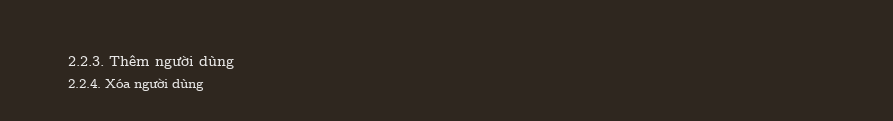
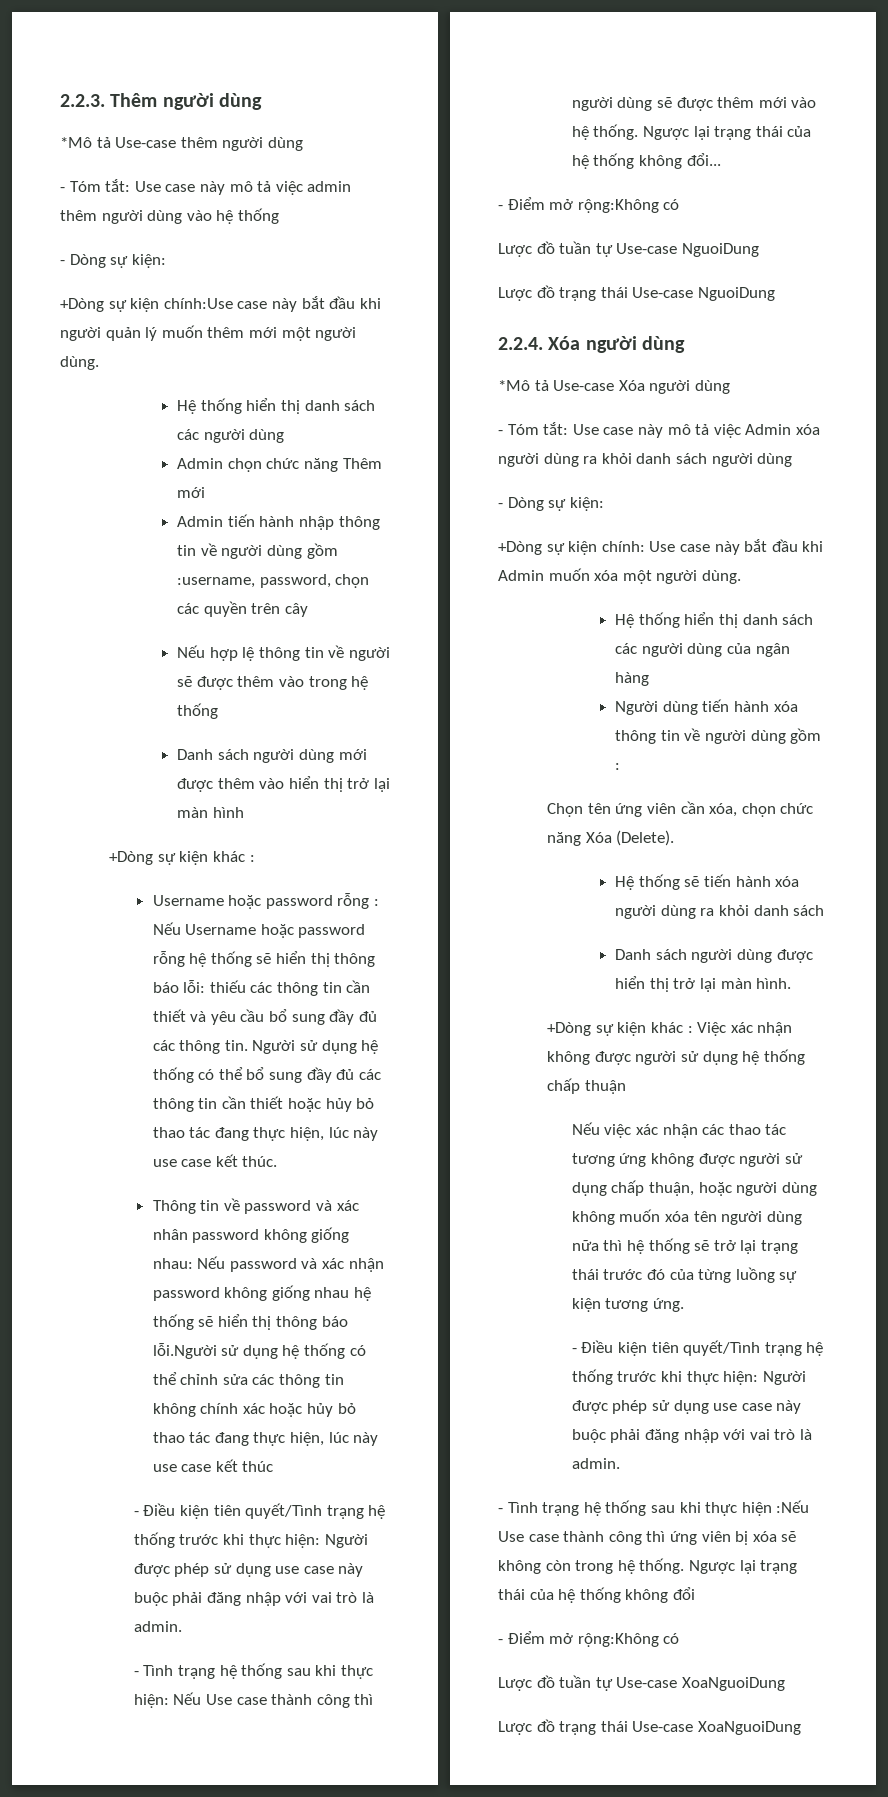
[68,78,204,91] 2.2.4. Xóa người dùng -> [60,137,303,151] [60,179,352,195] [60,208,279,224] [60,254,166,268] [60,296,381,312] [60,325,357,341] [60,356,99,370] [177,398,376,414] [177,429,285,443] [177,458,382,472] [177,487,206,498] [177,514,380,530] [177,543,338,559] [177,574,370,588] [177,601,308,617] [177,645,390,661] [177,676,369,690] [177,703,219,719] [177,749,367,763] [177,776,390,792] [177,807,244,818] [109,851,255,865] [152,893,379,909] [152,922,366,938] [152,951,376,967] [152,980,371,996] [152,1009,377,1025] [152,1040,379,1054] [152,1067,381,1083] [152,1096,375,1112] [152,1127,379,1141] [152,1154,278,1167] [152,1198,359,1214] [152,1227,350,1243] [152,1256,384,1272] [152,1285,371,1301] [152,1314,348,1330] [152,1343,366,1359] [152,1372,344,1388] [152,1403,356,1417] [152,1432,379,1446] [152,1459,274,1472] [133,1503,386,1519] [133,1532,368,1548] [133,1563,364,1577] [133,1592,375,1606] [133,1621,182,1632] [133,1663,374,1679] [133,1692,374,1708] [571,97,817,111] [571,124,812,140] [571,153,721,169] [498,197,680,213] [498,241,759,257] [498,285,775,301] [498,336,685,353] [498,380,730,394] [498,422,820,438] [498,453,793,467] [498,497,604,511] [498,539,824,555] [498,568,741,584] [615,612,814,628] [615,643,790,657] [615,672,650,686] [615,699,798,715] [615,728,822,744] [615,763,621,770] [547,801,814,817] [547,830,675,846] [615,874,800,890] [615,905,825,919] [615,949,813,963] [615,976,792,992] [547,1022,793,1036] [547,1049,805,1065] [547,1078,626,1094] [571,1122,787,1138] [571,1153,803,1167] [571,1180,817,1196] [571,1209,802,1225] [571,1238,799,1254] [571,1267,798,1283] [571,1298,685,1312] [571,1340,824,1356] [571,1369,806,1385] [571,1400,802,1414] [571,1429,813,1443] [571,1458,620,1469] [498,1500,810,1516] [498,1531,797,1545] [498,1558,798,1574] [498,1587,695,1603] [498,1631,680,1647] [498,1675,785,1691] [498,1719,801,1735] *Mô tả Use-case thêm người dùng // - Tóm tắt: Use case này mô tả việc admin thêm người dùng vào hệ thống // - Dòng sự kiện: // +Dòng sự kiện chính:Use case này bắt đầu khi người quản lý muốn thêm mới một người dùng. // Hệ thống hiển thị danh sách các người dùng // Admin chọn chức năng Thêm mới // Admin tiến hành nhập thông tin về người dùng gồm :username, password, chọn các quyền trên cây // Nếu hợp lệ thông tin về người sẽ được thêm vào trong hệ thống // Danh sách người dùng mới được thêm vào hiển thị trở lại màn hình // +Dòng sự kiện khác : // Username hoặc password rỗng : Nếu Username hoặc password rỗng hệ thống sẽ hiển thị thông báo lỗi: thiếu các thông tin cần thiết và yêu cầu bổ sung đầy đủ các thông tin. Người sử dụng hệ thống có thể bổ sung đầy đủ các thông tin cần thiết hoặc hủy bỏ thao tác đang thực hiện, lúc này use case kết thúc. // Thông tin về password và xác nhân password không giống nhau: Nếu password và xác nhận password không giống nhau hệ thống sẽ hiển thị thông báo lỗi.Người sử dụng hệ thống có thể chỉnh sửa các thông tin không chính xác hoặc hủy bỏ thao tác đang thực hiện, lúc này use case kết thúc // - Điều kiện tiên quyết/Tình trạng hệ thống trước khi thực hiện: Người được phép sử dụng use case này buộc phải đăng nhập với vai trò là admin. // - Tình trạng hệ thống sau khi thực hiện: Nếu Use case thành công thì người dùng sẽ được thêm mới vào hệ thống. Ngược lại trạng thái của hệ thống không đổi... // - Điểm mở rộng:Không có // Lược đồ tuần tự Use-case NguoiDung // Lược đồ trạng thái Use-case NguoiDung // 2.2.4. Xóa người dùng // *Mô tả Use-case Xóa người dùng // - Tóm tắt: Use case này mô tả việc Admin xóa người dùng ra khỏi danh sách người dùng // - Dòng sự kiện: // +Dòng sự kiện chính: Use case này bắt đầu khi Admin muốn xóa một người dùng. // Hệ thống hiển thị danh sách các người dùng của ngân hàng // Người dùng tiến hành xóa thông tin về người dùng gồm : // Chọn tên ứng viên cần xóa, chọn chức năng Xóa (Delete). // Hệ thống sẽ tiến hành xóa người dùng ra khỏi danh sách // Danh sách người dùng được hiển thị trở lại màn hình. // +Dòng sự kiện khác : Việc xác nhận không được người sử dụng hệ thống chấp thuận // Nếu việc xác nhận các thao tác tương ứng không được người sử dụng chấp thuận, hoặc người dùng không muốn xóa tên người dùng nữa thì hệ thống sẽ trở lại trạng thái trước đó của từng luồng sự kiện tương ứng. // - Điều kiện tiên quyết/Tình trạng hệ thống trước khi thực hiện: Người được phép sử dụng use case này buộc phải đăng nhập với vai trò là admin. // - Tình trạng hệ thống sau khi thực hiện :Nếu Use case thành công thì ứng viên bị xóa sẽ không còn trong hệ thống. Ngược lại trạng thái của hệ thống không đổi // - Điểm mở rộng:Không có // Lược đồ tuần tự Use-case XoaNguoiDung // Lược đồ trạng thái Use-case XoaNguoiDung

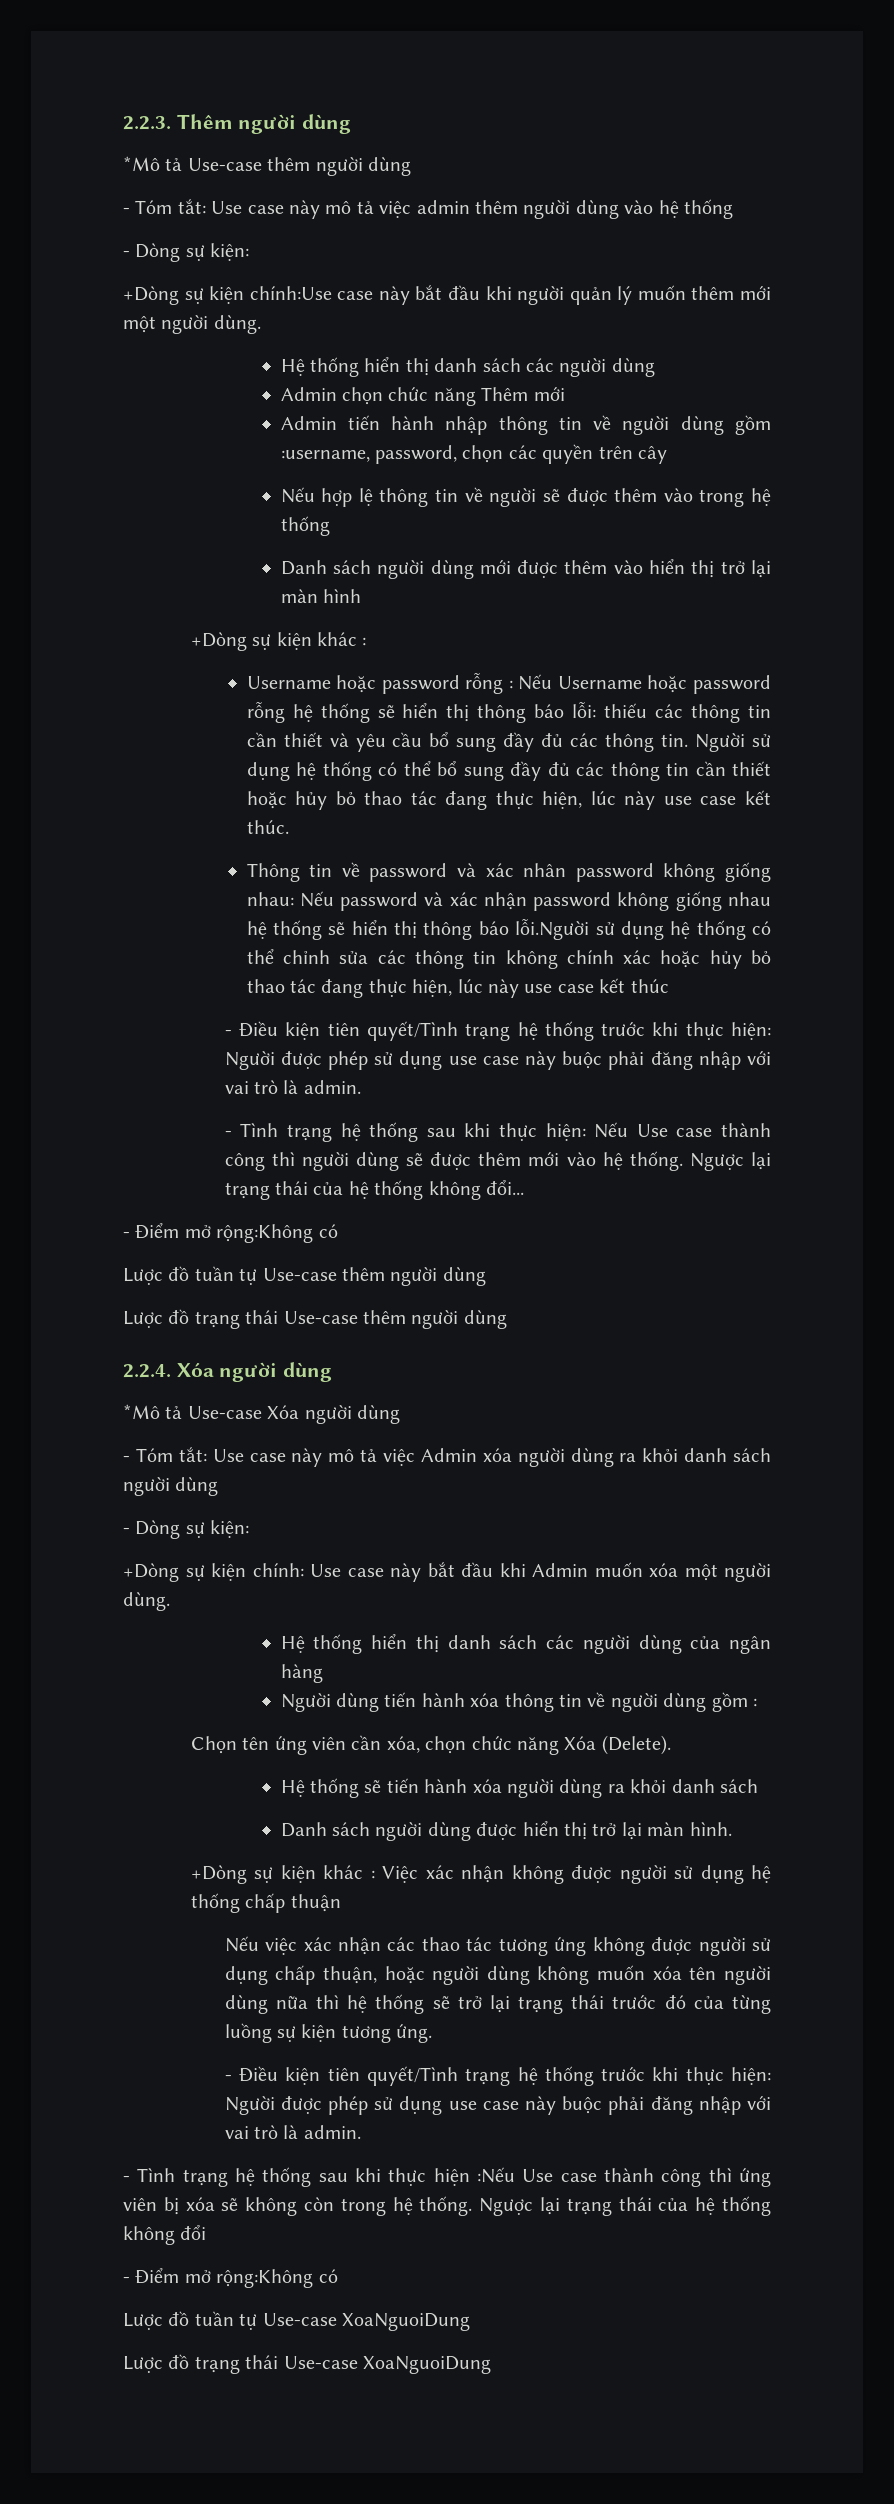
[681,243,759,257] [498,285,775,301] NguoiDung // Lược đồ trạng thái Use-case NguoiDung -> [342,1267,486,1286] [123,1309,507,1329] thêm người dùng // Lược đồ trạng thái Use-case thêm người dùng

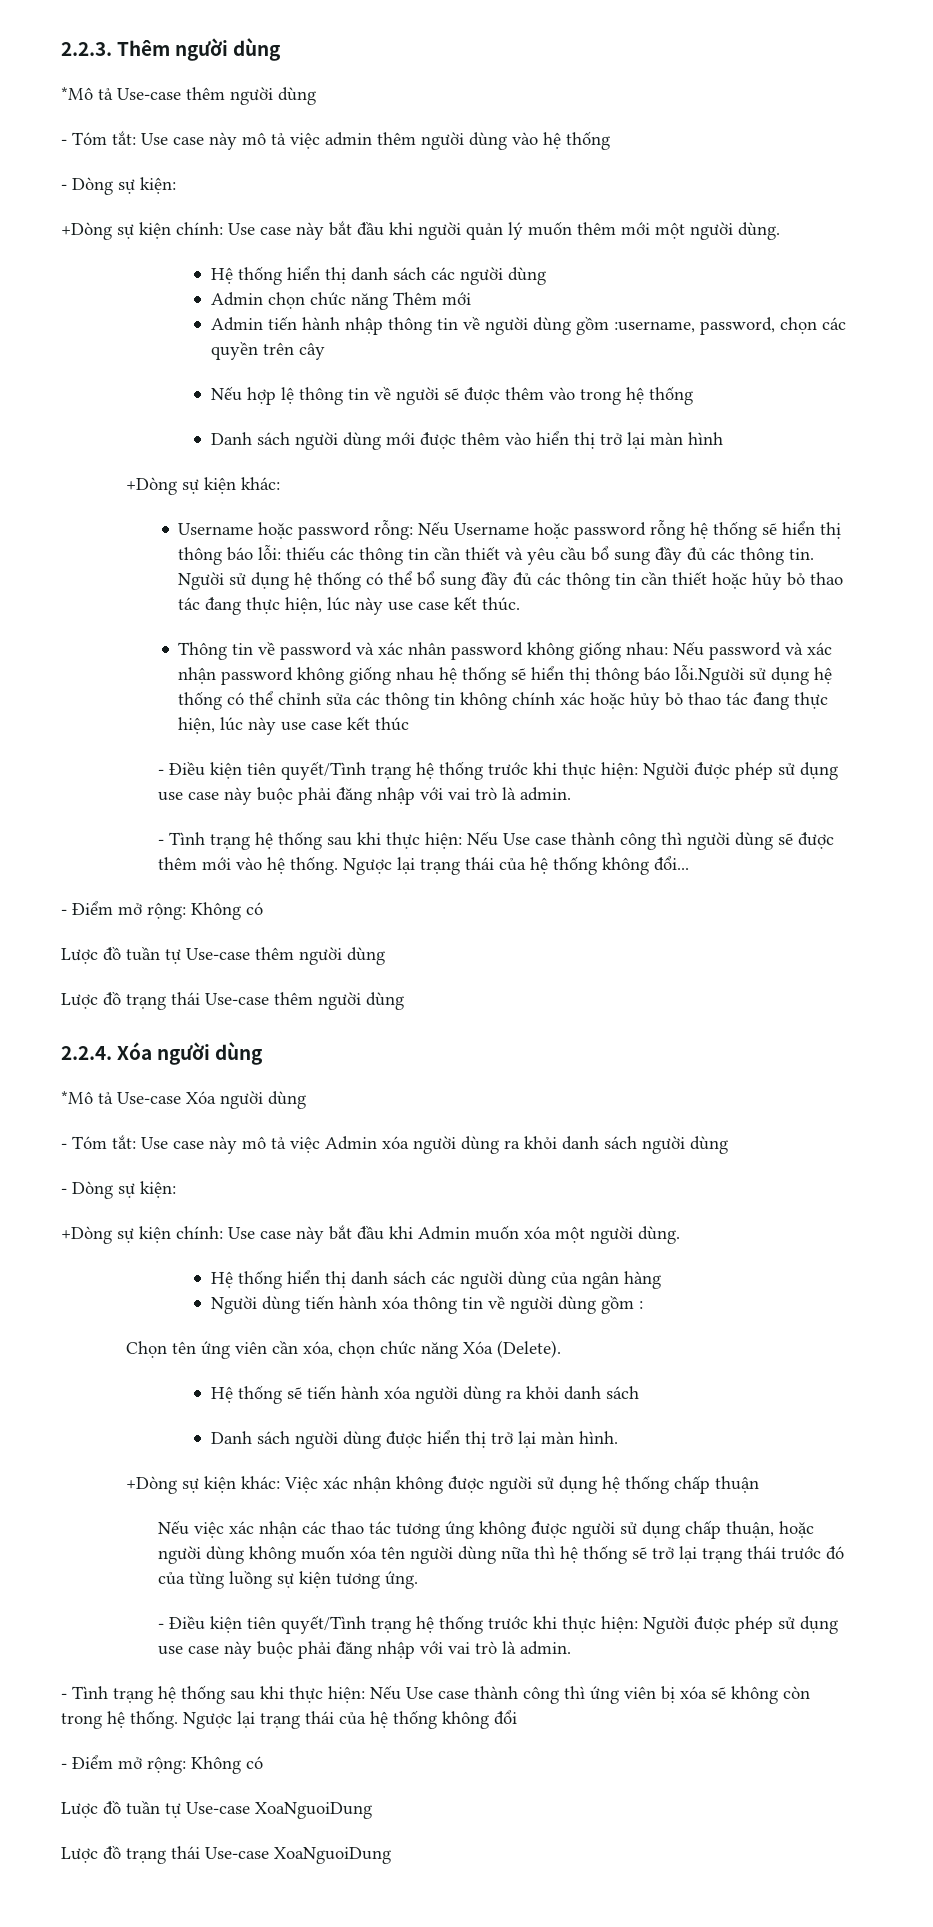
[249,286,332,300] chính:Use -> [176,222,255,235] chính: Use
[316,632,367,646] [246,672,513,694] khác : // Username hoặc password rỗng : -> [240,477,280,490] [178,520,414,540] khác: // Username hoặc password rỗng:
[216,1224,314,1243] rộng:Không -> [147,902,241,920] rộng: Không
[323,1865,375,1879] khác : -> [240,1476,280,1489] khác:
[433,2167,515,2186] hiện :Nếu -> [328,1685,401,1703] hiện: Nếu
[216,2269,314,2288] rộng:Không -> [147,1756,241,1774] rộng: Không

